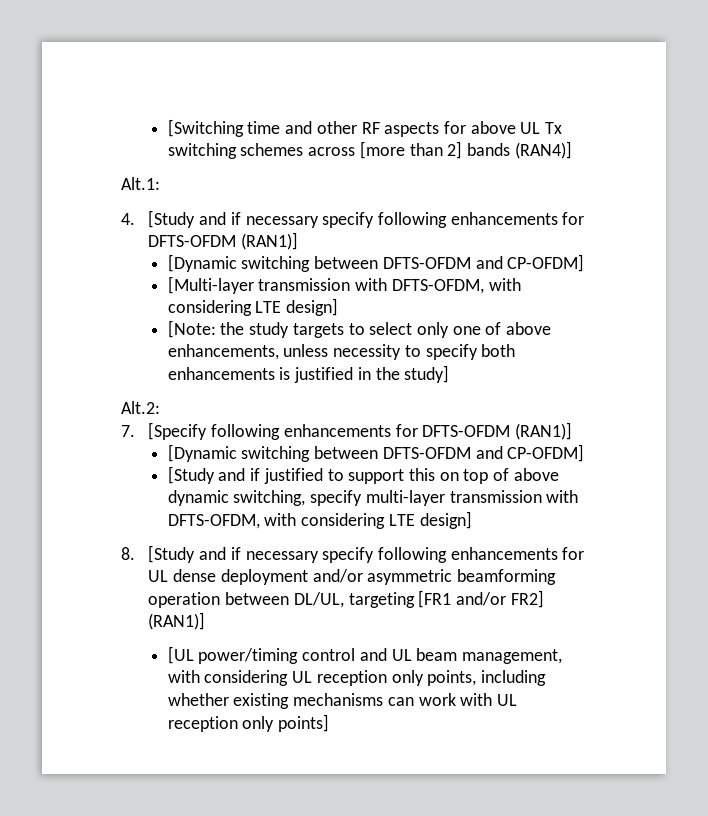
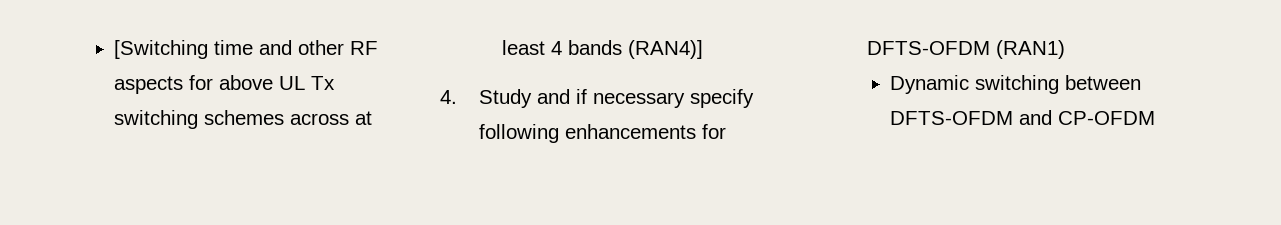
[359,141,463,159] [more than 2] -> [355,111,373,125] [502,40,563,55] at least 4
[121,177,160,190] // Alt.1: -> (704, 49) none
[148,210,196,228] [Study -> [479,89,533,108] Study
[241,232,299,250] [167,254,585,272] [167,276,521,294] [167,298,339,316] [167,320,552,338] [167,344,516,360] [167,365,450,383] [121,401,160,414] [121,422,572,440] [167,444,585,462] [167,466,559,484] [167,490,579,506] [167,511,472,529] [121,545,585,563] [148,569,556,585] [148,590,544,608] [148,612,206,630] [167,646,562,664] [167,670,546,686] [167,693,517,709] [167,714,330,732] (RAN1)] // [Dynamic switching between DFTS-OFDM and CP-OFDM] // [Multi-layer transmission with DFTS-OFDM, with considering LTE design] // [Note: the study targets to select only one of above enhancements, unless necessity to specify both enhancements is justified in the study] // Alt.2: // 7. [Specify following enhancements for DFTS-OFDM (RAN1)] // [Dynamic switching between DFTS-OFDM and CP-OFDM] // [Study and if justified to support this on top of above dynamic switching, specify multi-layer transmission with DFTS-OFDM, with considering LTE design] // 8. [Study and if necessary specify following enhancements for UL dense deployment and/or asymmetric beamforming operation between DL/UL, targeting [FR1 and/or FR2] (RAN1)] // [UL power/timing control and UL beam management, with considering UL reception only points, including whether existing mechanisms can work with UL reception only points] -> [996,40,1066,59] [890,75,1142,94] [890,110,1156,125] (RAN1) // Dynamic switching between DFTS-OFDM and CP-OFDM

